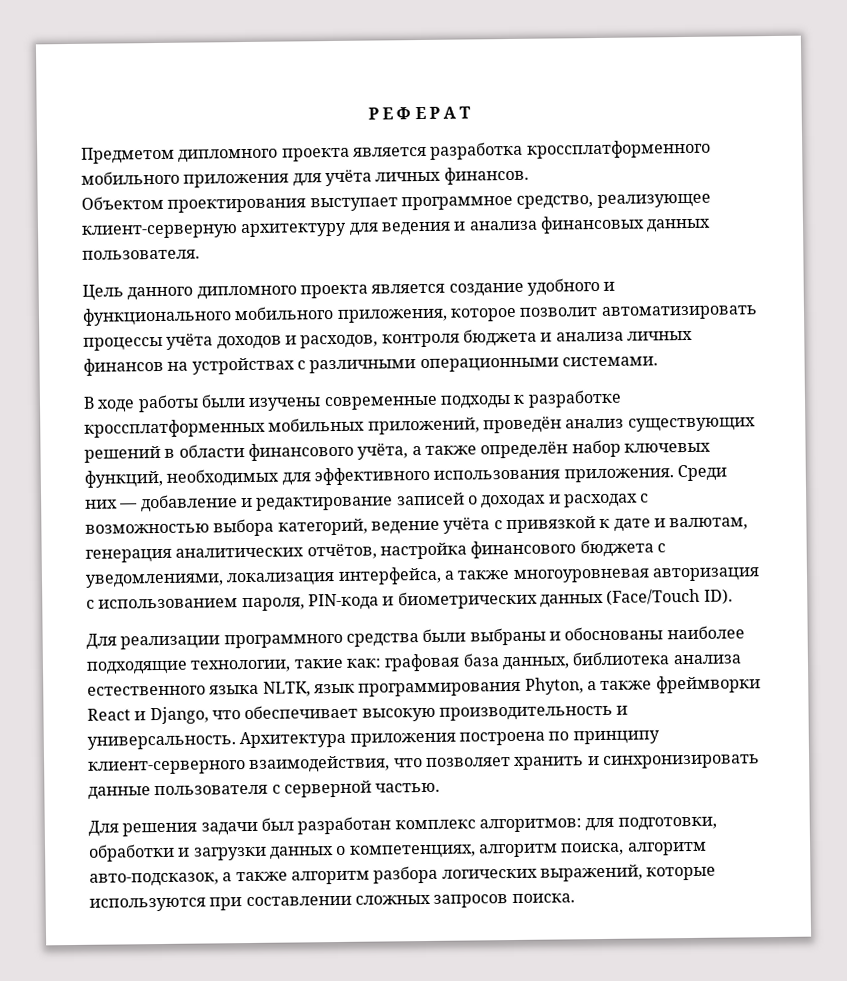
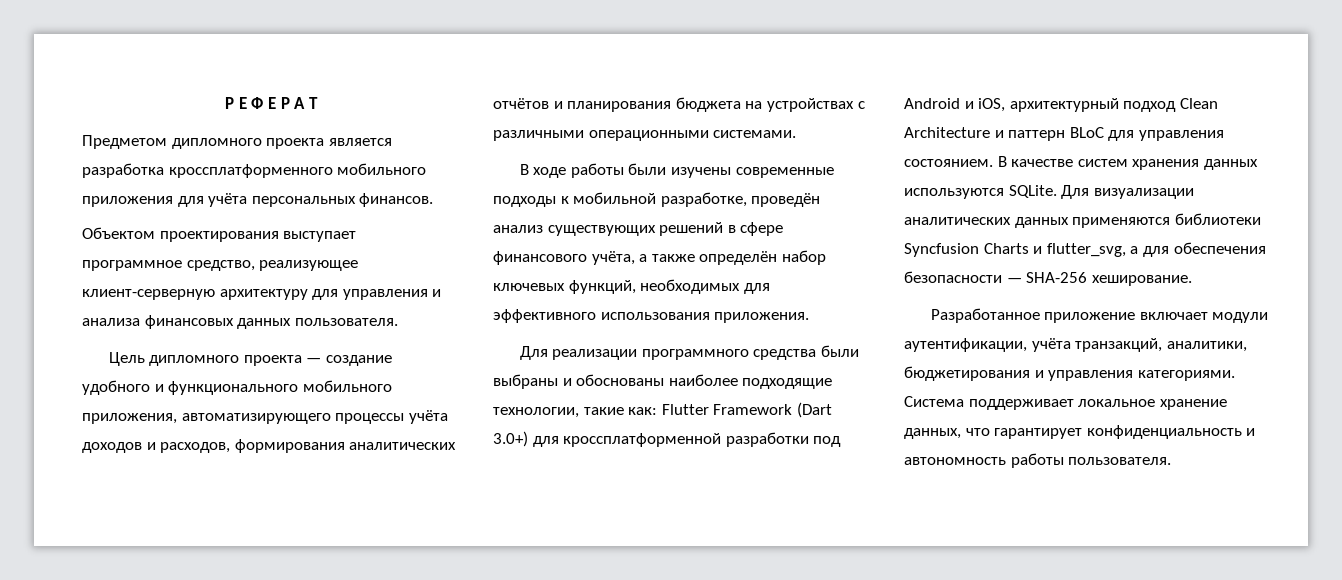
[375,171,442,182] личных -> [251,196,356,207] персональных
[380,221,451,236] ведения -> [342,289,428,300] управления
[127,283,446,301] данного дипломного проекта является -> [149,355,322,366] дипломного проекта —
[449,305,758,322] которое позволит автоматизировать -> [181,413,331,424] автоматизирующего
[381,328,693,348] [83,357,164,376] контроля бюджета и анализа личных финансов -> [234,439,457,453] [493,97,741,112] формирования аналитических отчётов и планирования бюджета
[527,389,622,408] [84,417,480,438] разработке кроссплатформенных мобильных приложений, -> [573,192,747,207] мобильной разработке,
[178,444,245,458] области -> [740,222,784,236] сфере
[676,464,727,482] [85,492,650,513] [85,516,749,537] [85,539,666,563] [85,566,760,588] [86,588,733,612] Среди них — добавление и редактирование записей о доходах и расходах с возможностью выбора категорий, ведение учёта с привязкой к дате и валютам, генерация аналитических отчётов, настройка финансового бюджета с уведомлениями, локализация интерфейса, а также многоуровневая авторизация с использованием пароля, PIN-кода и биометрических данных (Face/Touch ID). -> (810, 317) none
[384,651,741,672] [87,675,761,697] [87,704,629,725] [87,730,660,750] [88,754,760,775] [88,780,441,800] [88,816,717,837] [88,841,707,862] [89,864,717,887] [89,893,575,912] графовая база данных, библиотека анализа естественного языка NLTK, язык программирования Phyton, а также фреймворки React и Django, что обеспечивает высокую производительность и универсальность. Архитектура приложения построена по принципу клиент-серверного взаимодействия, что позволяет хранить и синхронизировать данные пользователя с серверной частью. // Для решения задачи был разработан комплекс алгоритмов: для подготовки, обработки и загрузки данных о компетенциях, алгоритм поиска, алгоритм авто-подсказок, а также алгоритм разбора логических выражений, которые используются при составлении сложных запросов поиска. -> [661,402,832,418] [493,431,842,447] [904,98,1218,112] [904,127,1224,141] [904,156,1258,170] [904,185,1194,199] [904,213,1261,228] [904,242,1266,257] [904,271,1192,286] [930,308,1269,323] [904,338,1247,352] [904,366,1235,381] [904,396,1227,410] [904,425,1256,439] [904,453,1172,468] Flutter Framework (Dart 3.0+) для кроссплатформенной разработки под Android и iOS, архитектурный подход Clean Architecture и паттерн BLoC для управления состоянием. В качестве систем хранения данных используются SQLite. Для визуализации аналитических данных применяются библиотеки Syncfusion Charts и flutter_svg, а для обеспечения безопасности — SHA-256 хеширование. // Разработанное приложение включает модули аутентификации, учёта транзакций, аналитики, бюджетирования и управления категориями. Система поддерживает локальное хранение данных, что гарантирует конфиденциальность и автономность работы пользователя.

